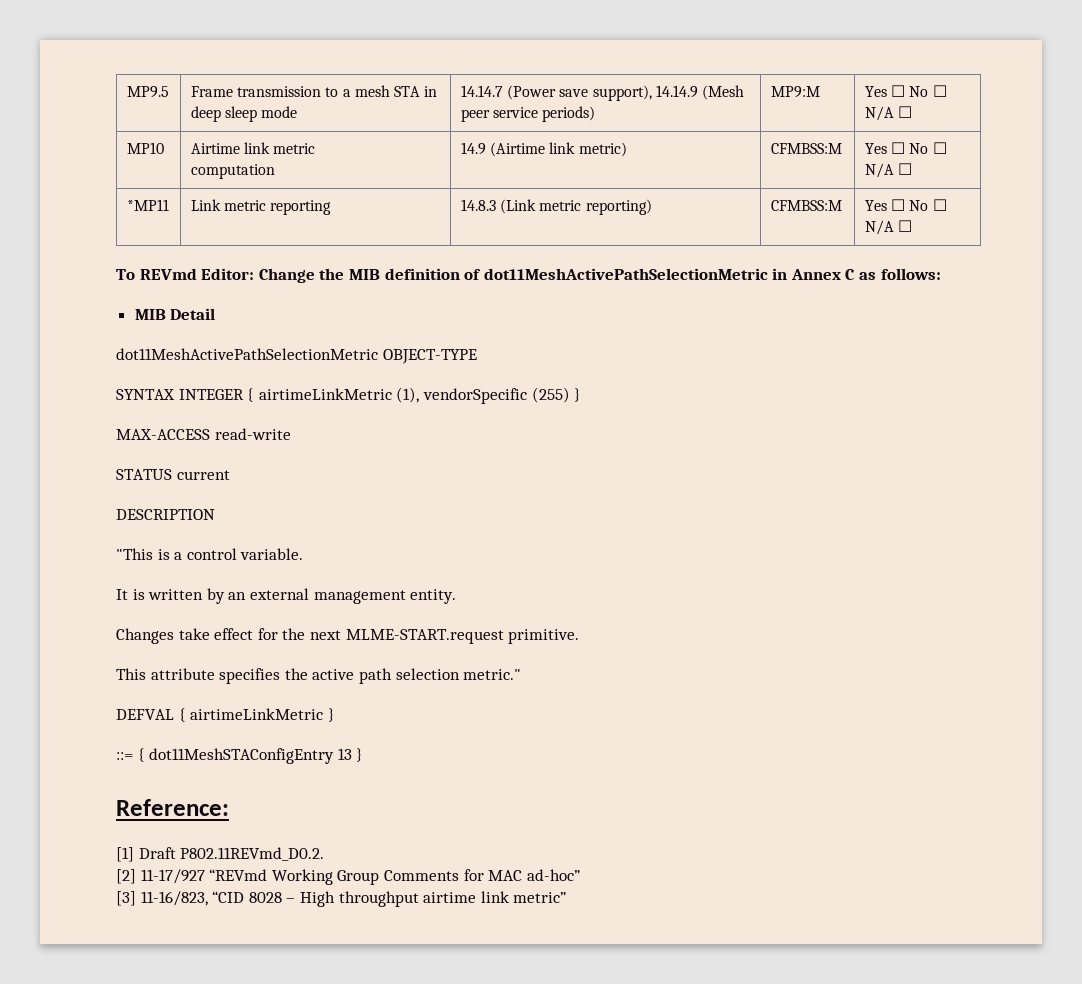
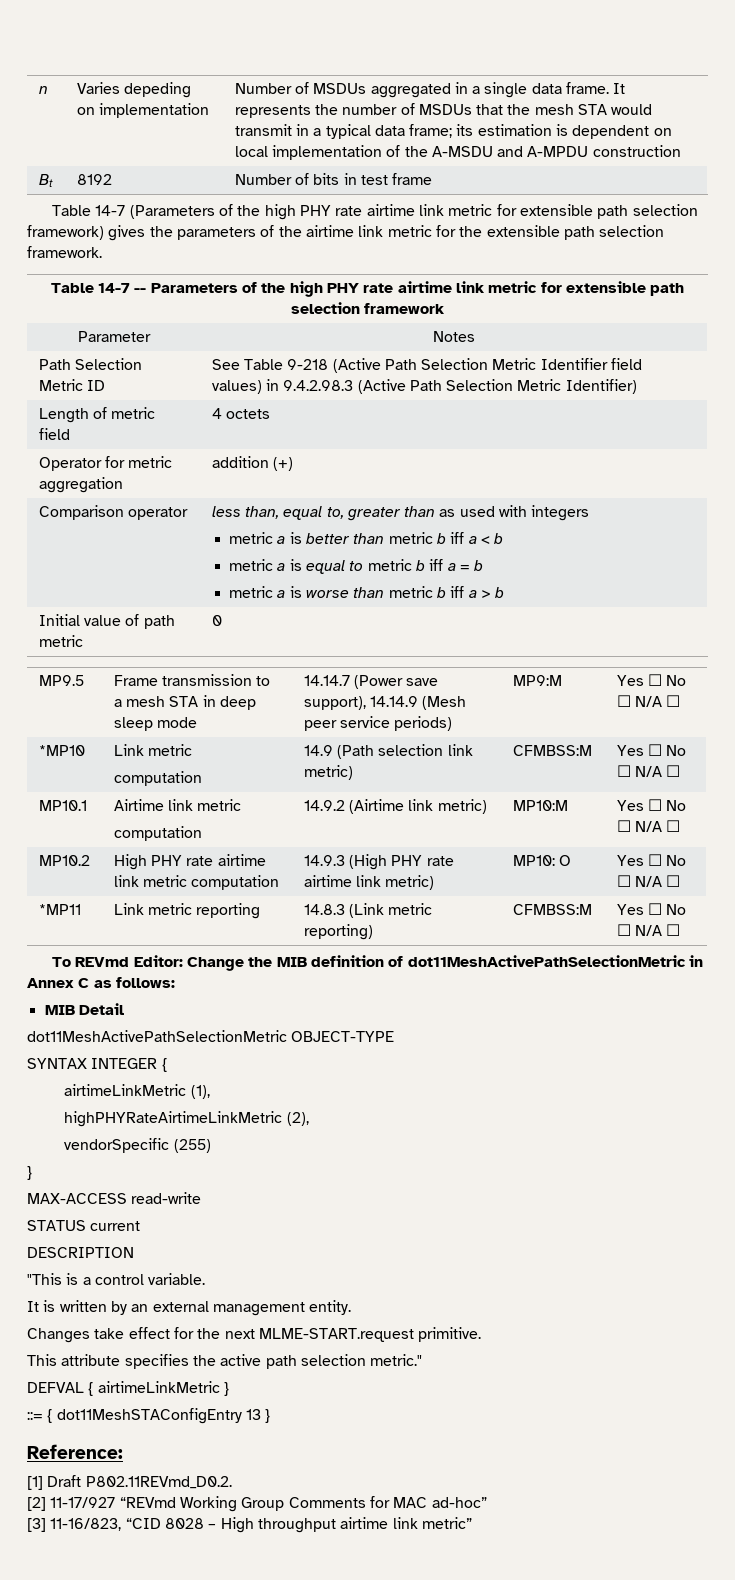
(126, 92) none -> [38,86,48,94] [76,82,191,98] [76,103,209,118] [234,82,626,98] [234,103,653,118] [234,124,672,139] [234,145,681,160] [38,174,53,187] [76,174,112,185] [234,173,433,185] [52,204,698,220] [27,225,665,241] [27,246,102,258] [50,281,685,297] [290,302,446,314] [78,331,151,342] [433,331,475,342] [38,358,142,370] [38,379,105,391] [211,358,643,373] [211,379,637,394] [38,407,156,423] [38,428,70,440] [211,408,270,419] [38,456,173,471] [38,477,123,493] [211,456,293,471] [38,505,188,520] [211,505,590,521] [229,532,504,544] [229,559,484,574] [229,586,505,598] [38,614,175,629] [38,635,83,647] [211,615,222,626] n | Varies depeding on implementation | Number of MSDUs aggregated in a single data frame. It represents the number of MSDUs that the mesh STA would transmit in a typical data frame; its estimation is dependent on local implementation of the A-MSDU and A-MPDU construction // Bt | 8192 | Number of bits in test frame // Table 14-7 (Parameters of the high PHY rate airtime link metric for extensible path selection framework) gives the parameters of the airtime link metric for the extensible path selection framework. // Table 14-7 -- Parameters of the high PHY rate airtime link metric for extensible path selection framework // Parameter | Notes // Path Selection Metric ID | See Table 9-218 (Active Path Selection Metric Identifier field values) in 9.4.2.98.3 (Active Path Selection Metric Identifier) // Length of metric field | 4 octets // Operator for metric aggregation | addition (+) // Comparison operator | less than, equal to, greater than as used with integers // metric a is better than metric b iff a < b // metric a is equal to metric b iff a = b // metric a is worse than metric b iff a > b // Initial value of path metric | 0 //
[126,142,164,154] MP10 -> [38,745,85,756] [113,744,192,756] [113,771,202,786] [303,744,473,759] [303,765,353,780] [512,745,592,756] [616,744,687,756] [616,765,681,777] [38,800,87,811] *MP10 | Link metric // computation | 14.9 (Path selection link metric) | CFMBSS:M | Yes ☐ No ☐ N/A ☐ // MP10.1
[460,142,486,155] 14.9 -> [303,800,345,811] 14.9.2
[770,143,842,154] CFMBSS:M -> [512,800,568,811] [616,799,687,811] [616,820,681,832] [38,855,90,866] [113,854,266,870] [113,875,280,890] [303,854,454,870] [303,875,435,890] [512,855,571,866] MP10:M | Yes ☐ No ☐ N/A ☐ // MP10.2 | High PHY rate airtime link metric computation | 14.9.3 (High PHY rate airtime link metric) | MP10: O
(255, 395) none -> (167, 1065) //
(420, 395) none -> [64,1111,309,1127] // highPHYRateAirtimeLinkMetric (2), //
(570, 395) none -> (211, 1146) //

